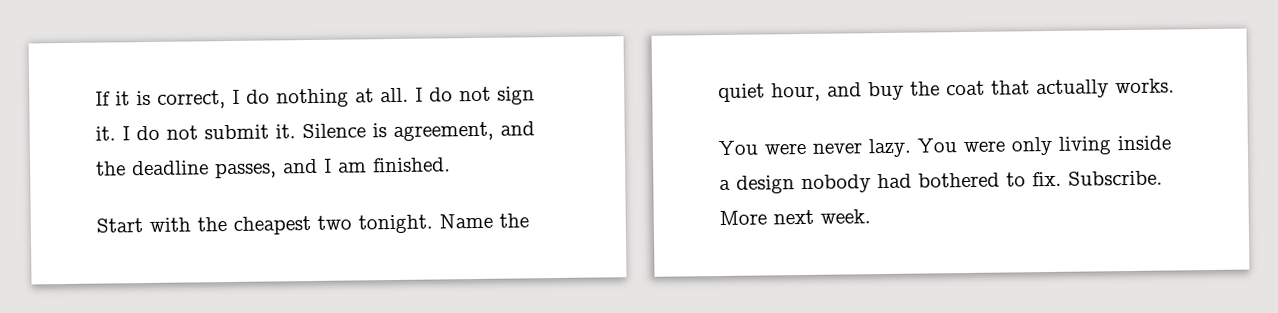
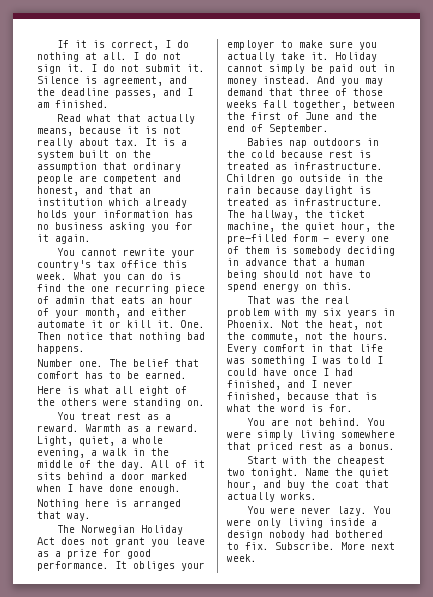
(451, 165) none -> [56,114,195,124] [37,126,181,136] [37,138,187,148] [37,150,151,160] [37,162,181,172] [37,174,181,184] [37,186,151,196] [37,198,187,208] [37,210,193,220] [37,222,193,232] [37,234,91,244] [56,248,195,258] [37,260,187,270] [37,272,181,282] [37,284,205,294] [37,296,193,304] [37,308,187,318] [37,320,205,328] [37,332,205,342] [37,344,85,354] [37,359,199,367] [37,371,187,379] [37,386,187,396] [37,398,205,408] [56,412,171,420] [37,424,199,432] [37,436,163,446] [37,448,169,458] [37,460,205,470] [37,472,187,480] [37,484,181,494] [37,499,181,509] [37,511,91,521] [56,525,183,535] [37,537,205,547] [37,549,151,559] [37,561,205,571] [227,40,377,50] [227,52,377,62] [227,64,395,74] [227,76,383,86] [227,88,383,96] [227,100,395,110] [227,112,377,120] [227,124,329,134] [246,138,379,148] [227,150,371,158] [227,162,383,170] [227,174,383,184] [227,186,371,196] [227,198,383,206] [227,210,365,220] [227,222,395,232] [227,234,389,244] [227,246,395,256] [227,258,365,266] [227,270,371,280] [227,282,353,292] [246,296,349,304] [227,308,395,318] [227,320,383,330] [227,332,389,342] [227,344,383,354] [227,356,383,366] [227,368,353,376] [227,380,353,390] [227,392,377,402] [227,404,353,412] [246,418,385,426] [227,430,395,440] [227,442,395,452] // Read what that actually means, because it is not really about tax. It is a system built on the assumption that ordinary people are competent and honest, and that an institution which already holds your information has no business asking you for it again. // You cannot rewrite your country's tax office this week. What you can do is find the one recurring piece of admin that eats an hour of your month, and either automate it or kill it. One. Then notice that nothing bad happens. // Number one. The belief that comfort has to be earned. // Here is what all eight of the others were standing on. // You treat rest as a reward. Warmth as a reward. Light, quiet, a whole evening, a walk in the middle of the day. All of it sits behind a door marked when I have done enough. // Nothing here is arranged that way. // The Norwegian Holiday Act does not grant you leave as a prize for good performance. It obliges your employer to make sure you actually take it. Holiday cannot simply be paid out in money instead. And you may demand that three of those weeks fall together, between the first of June and the end of September. // Babies nap outdoors in the cold because rest is treated as infrastructure. Children go outside in the rain because daylight is treated as infrastructure. The hallway, the ticket machine, the quiet hour, the pre-filled form — every one of them is somebody deciding in advance that a human being should not have to spend energy on this. // That was the real problem with my six years in Phoenix. Not the heat, not the commute, not the hours. Every comfort in that life was something I was told I could have once I had finished, and I never finished, because that is what the word is for. // You are not behind. You were simply living somewhere that priced rest as a bonus.

